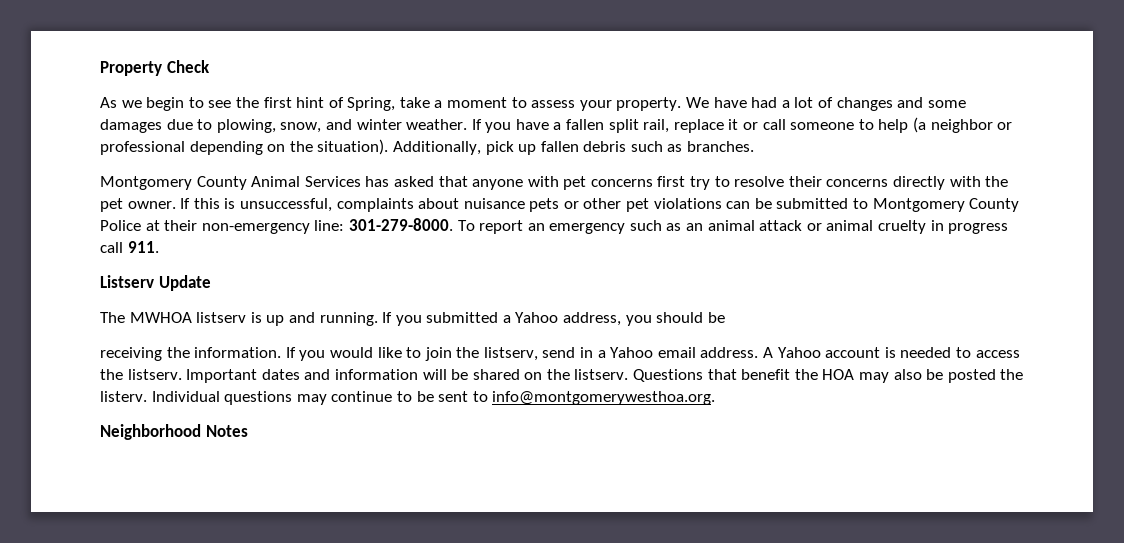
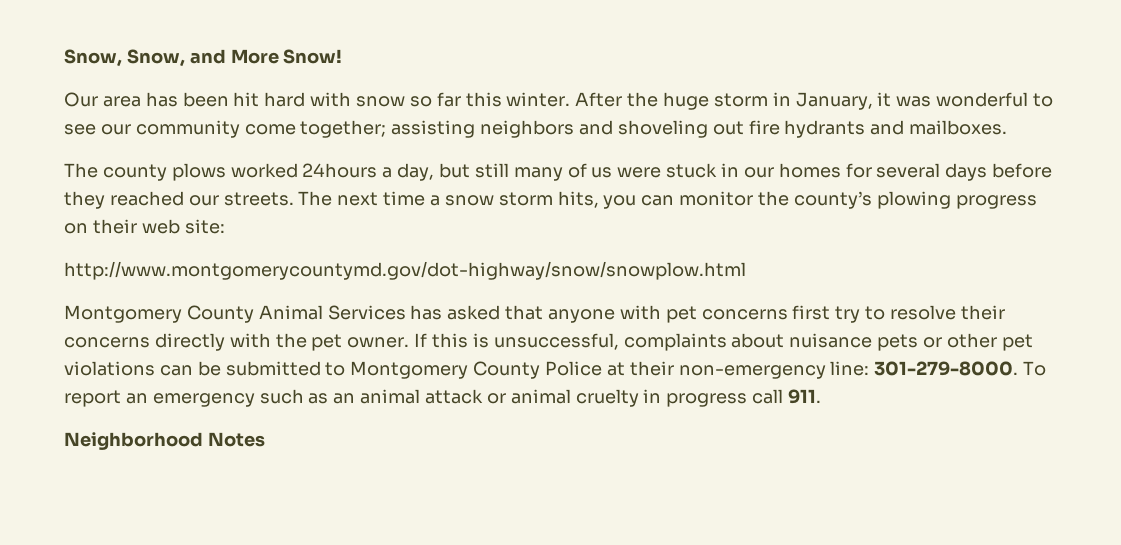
[100,60,210,76] [100,97,966,111] [100,117,1013,133] [100,139,755,155] Property Check // As we begin to see the first hint of Spring, take a moment to assess your property. We have had a lot of changes and some damages due to plowing, snow, and winter weather. If you have a fallen split rail, replace it or call someone to help (a neighbor or professional depending on the situation). Additionally, pick up fallen debris such as branches. -> [64,49,343,67] [64,92,1054,110] [64,120,1008,138] [64,163,1053,181] [64,191,1037,209] [64,219,225,234] [64,261,746,280] Snow, Snow, and More Snow! // Our area has been hit hard with snow so far this winter. After the huge storm in January, it was wonderful to see our community come together; assisting neighbors and shoveling out fire hydrants and mailboxes. // The county plows worked 24hours a day, but still many of us were stuck in our homes for several days before they reached our streets. The next time a snow storm hits, you can monitor the county’s plowing progress on their web site: // http://www.montgomerycountymd.gov/dot-highway/snow/snowplow.html
[100,275,211,291] [100,312,725,326] [100,347,1020,361] [100,369,1024,383] [100,391,716,405] // Listserv Update // The MWHOA listserv is up and running. If you submitted a Yahoo address, you should be // receiving the information. If you would like to join the listserv, send in a Yahoo email address. A Yahoo account is needed to access the listserv. Important dates and information will be shared on the listserv. Questions that benefit the HOA may also be posted the listerv. Individual questions may continue to be sent to info@montgomerywesthoa.org. -> (822, 396) none

